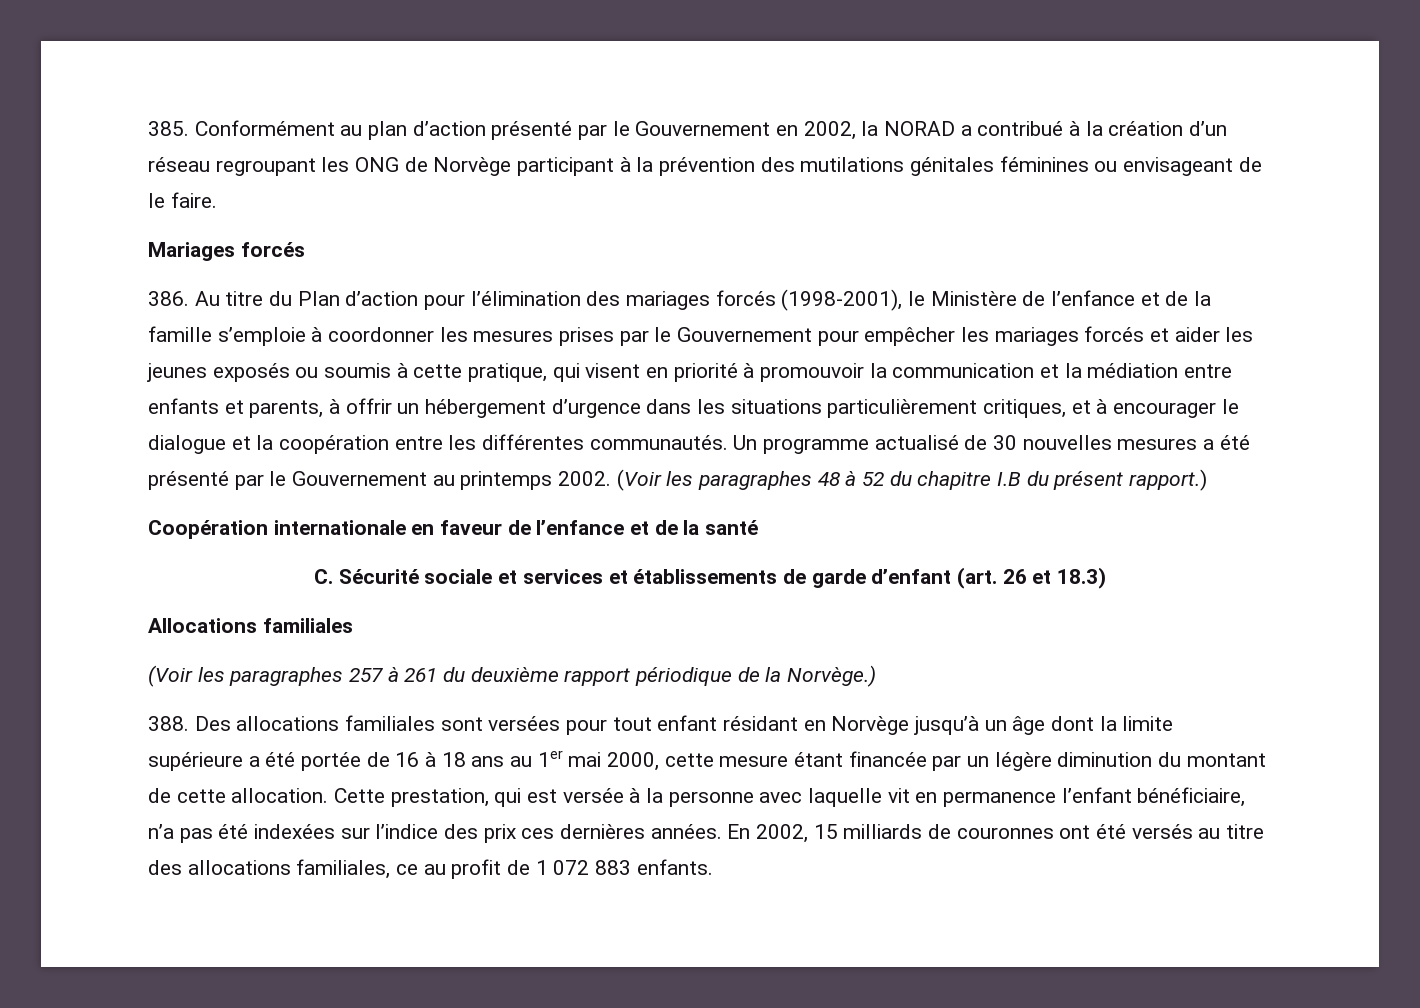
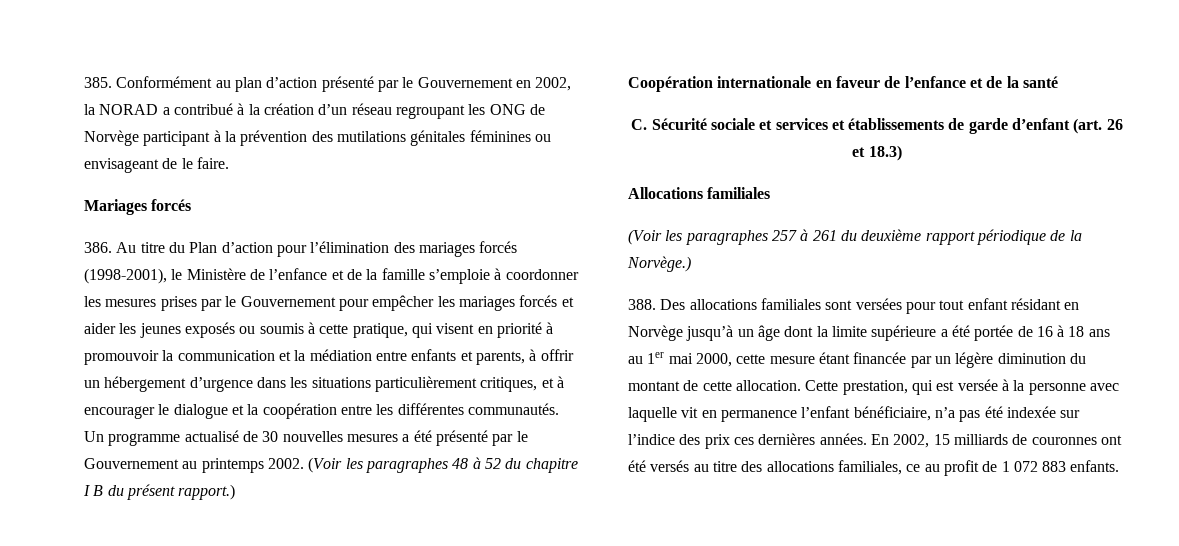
[997,472,1022,486] I.B -> [83,485,104,496] I B
[254,824,336,839] indexées -> [1006,406,1056,418] indexée

